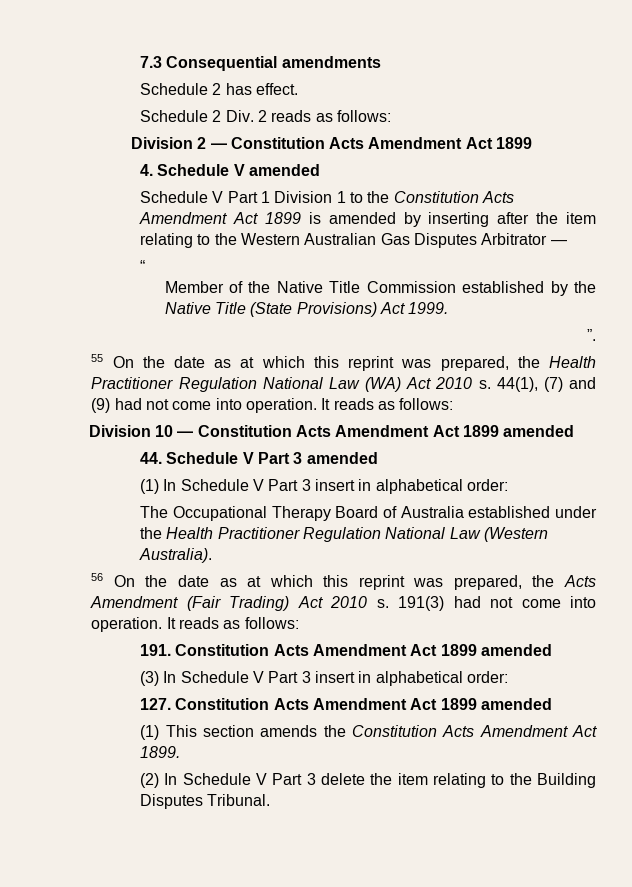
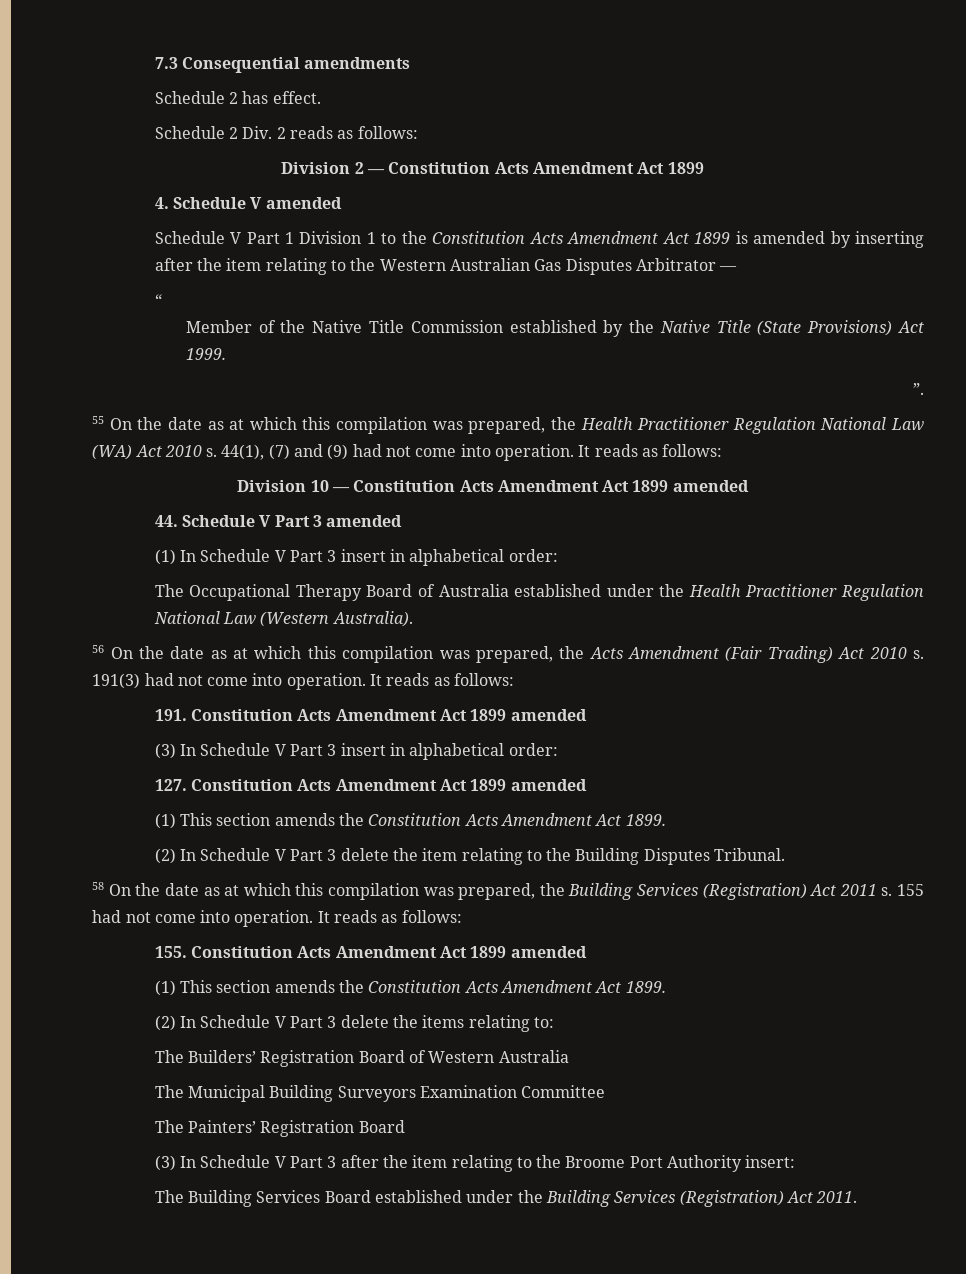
[348,356,395,371] reprint -> [336,417,428,434] compilation
[358,575,405,590] reprint -> [342,646,434,663] compilation
(271, 800) none -> [92,882,925,900] [92,910,462,927] [154,946,587,958] [154,980,666,996] [154,1015,554,1032] [154,1050,569,1067] [154,1085,606,1102] [154,1120,405,1137] [154,1155,796,1172] [154,1190,858,1207] // 58 On the date as at which this compilation was prepared, the Building Services (Registration) Act 2011 s. 155 had not come into operation. It reads as follows: // 155. Constitution Acts Amendment Act 1899 amended // (1) This section amends the Constitution Acts Amendment Act 1899. // (2) In Schedule V Part 3 delete the items relating to: // The Builders’ Registration Board of Western Australia // The Municipal Building Surveyors Examination Committee // The Painters’ Registration Board // (3) In Schedule V Part 3 after the item relating to the Broome Port Authority insert: // The Building Services Board established under the Building Services (Registration) Act 2011.

